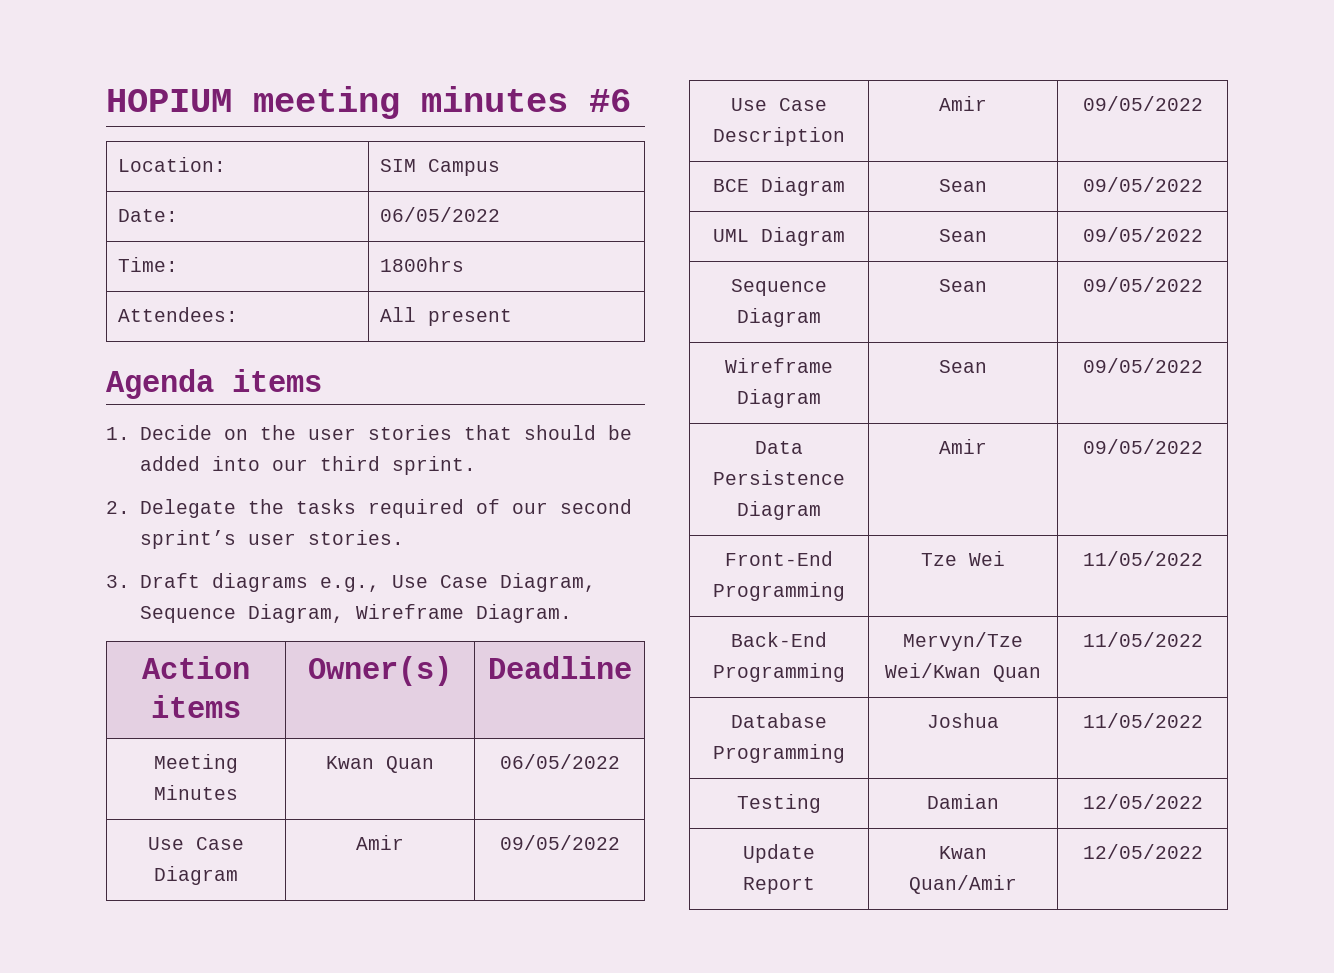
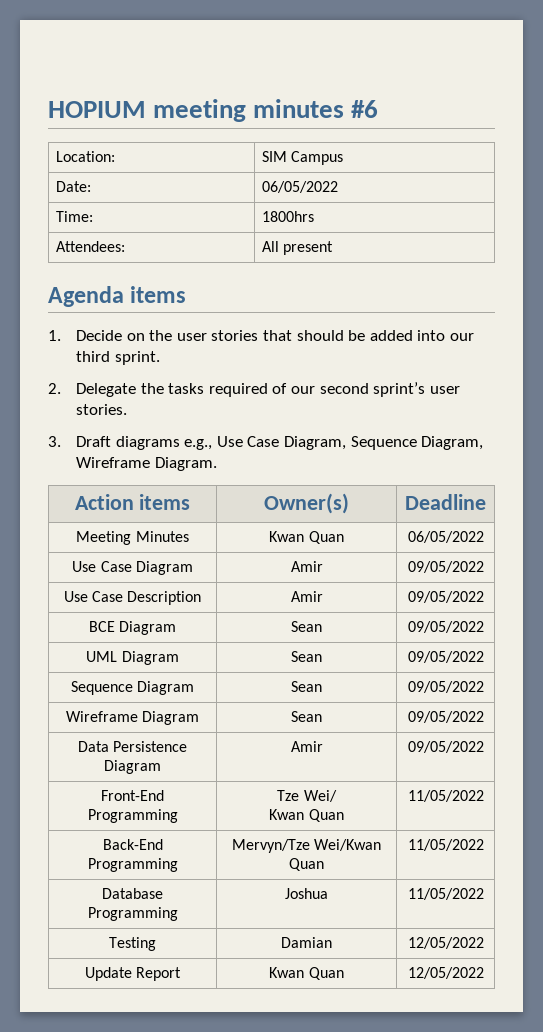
[969,551,1005,566] Wei -> [303,790,337,802] [269,809,344,822] Wei/ // Kwan Quan
[909,875,1017,894] Quan/Amir -> [308,967,344,980] Quan

